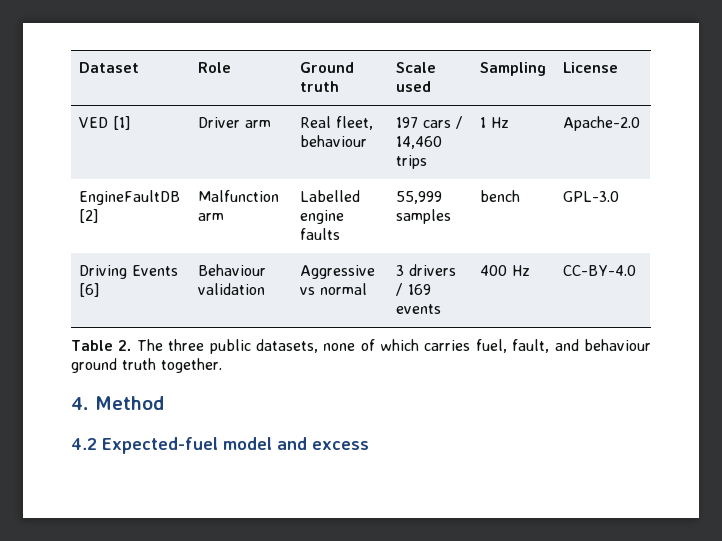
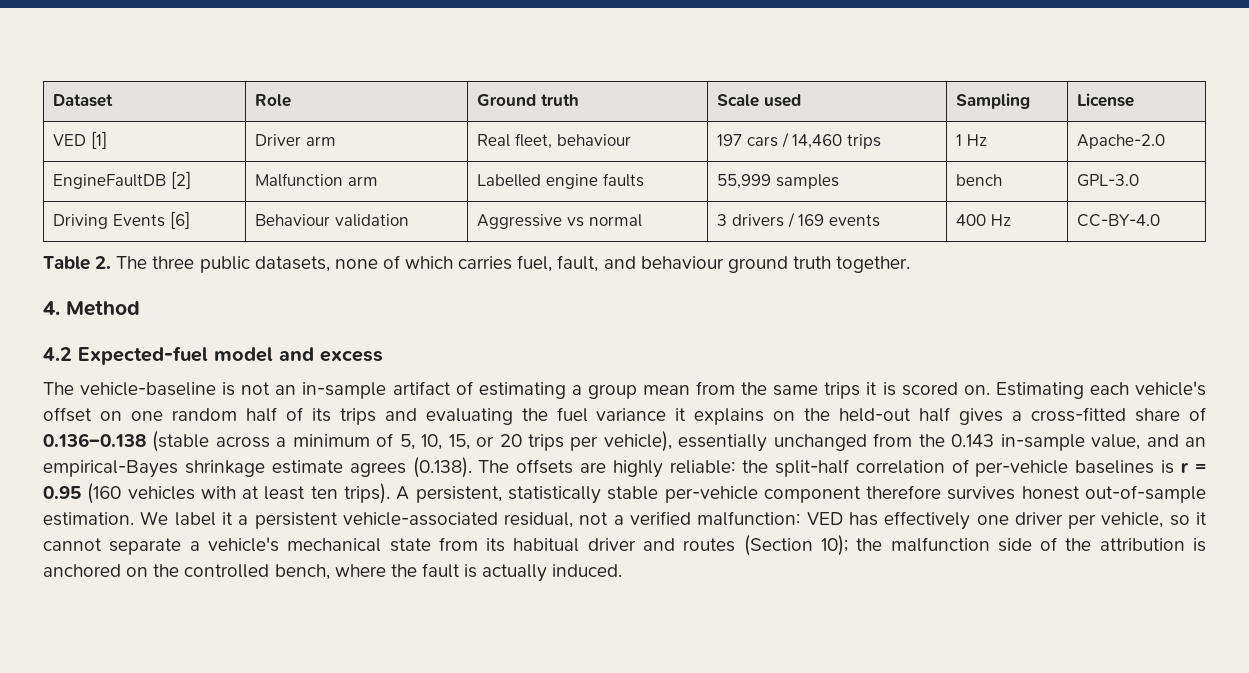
(369, 445) none -> [43,381,1206,399] [43,407,1206,425] [43,431,1207,452] [43,457,1207,478] [43,483,1206,504] [43,511,1207,530] [43,535,1206,556] [43,563,623,582] // The vehicle-baseline is not an in-sample artifact of estimating a group mean from the same trips it is scored on. Estimating each vehicle's offset on one random half of its trips and evaluating the fuel variance it explains on the held-out half gives a cross-fitted share of 0.136–0.138 (stable across a minimum of 5, 10, 15, or 20 trips per vehicle), essentially unchanged from the 0.143 in-sample value, and an empirical-Bayes shrinkage estimate agrees (0.138). The offsets are highly reliable: the split-half correlation of per-vehicle baselines is r = 0.95 (160 vehicles with at least ten trips). A persistent, statistically stable per-vehicle component therefore survives honest out-of-sample estimation. We label it a persistent vehicle-associated residual, not a verified malfunction: VED has effectively one driver per vehicle, so it cannot separate a vehicle's mechanical state from its habitual driver and routes (Section 10); the malfunction side of the attribution is anchored on the controlled bench, where the fault is actually induced.

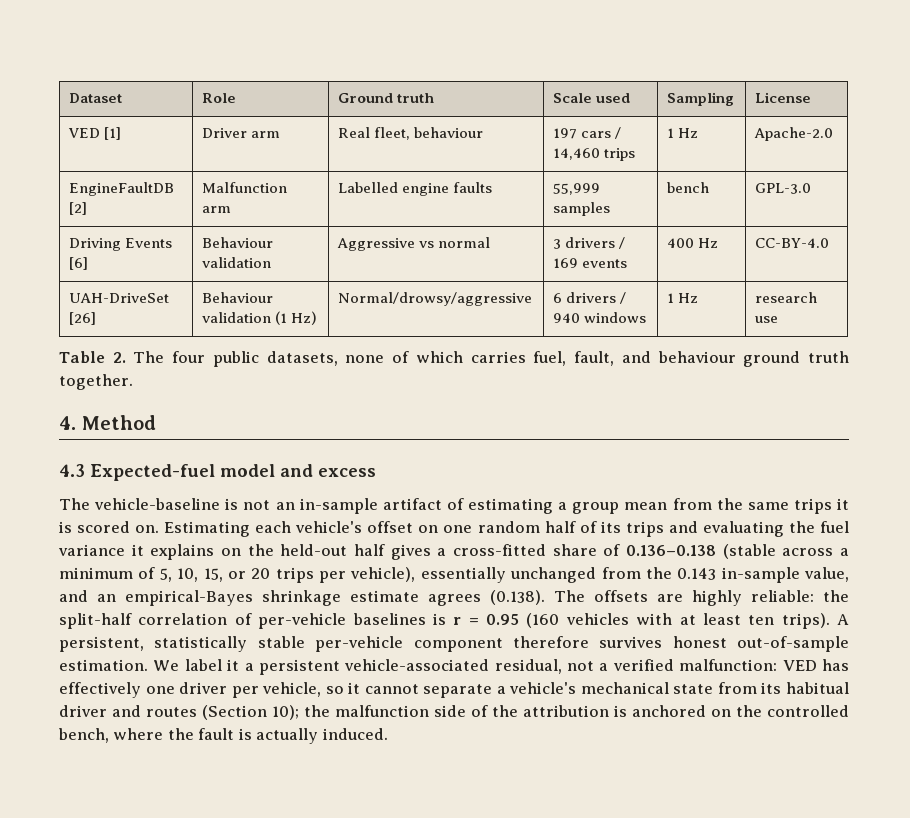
(1161, 220) none -> [69,293,170,303] [69,312,97,325] [202,292,274,303] [202,311,318,325] [338,292,533,306] [553,292,627,304] [553,312,647,323] [667,293,699,303] [755,292,818,303] [755,316,779,323] // UAH-DriveSet [26] | Behaviour validation (1 Hz) | Normal/drowsy/aggressive | 6 drivers / 940 windows | 1 Hz | research use
[152,256,195,269] three -> [172,351,206,363] four
[43,347,72,361] 4.2 -> [59,464,85,477] 4.3

